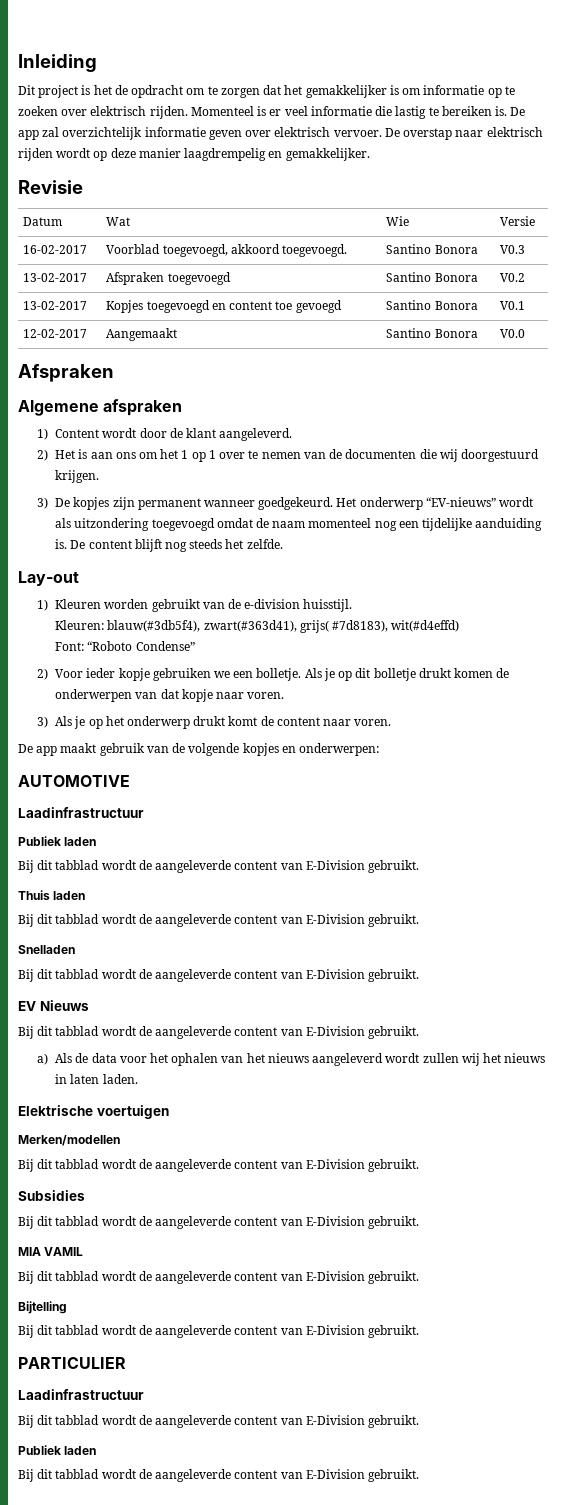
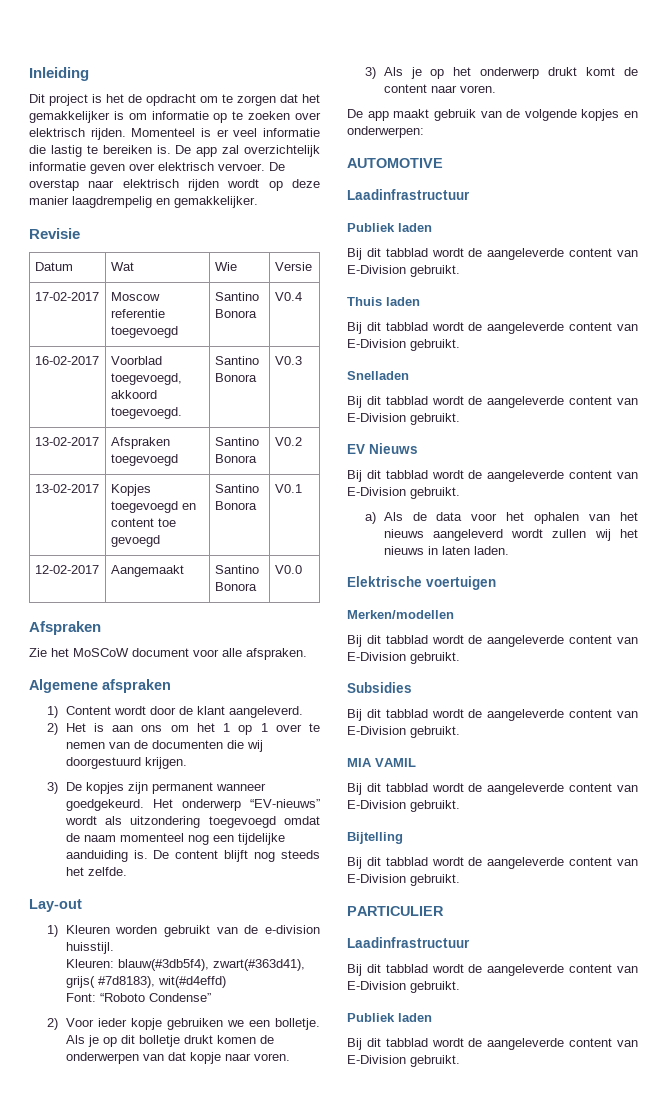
(536, 221) none -> [34,292,99,301] [110,292,160,301] [110,309,165,318] [110,326,178,338] [214,292,259,301] [214,309,257,318] [274,292,302,301] // 17-02-2017 | Moscow referentie toegevoegd | Santino Bonora | V0.4
(114, 373) none -> [29,648,307,660] // Zie het MoSCoW document voor alle afspraken.

